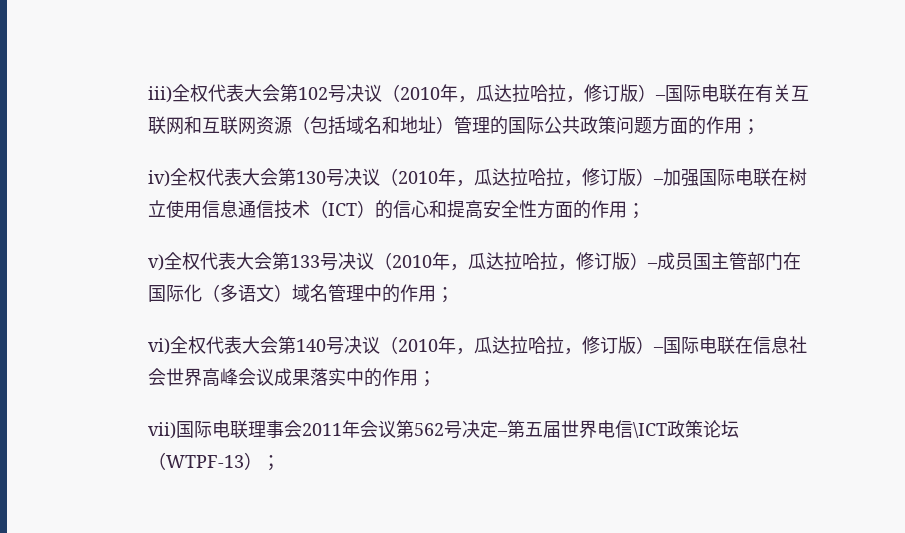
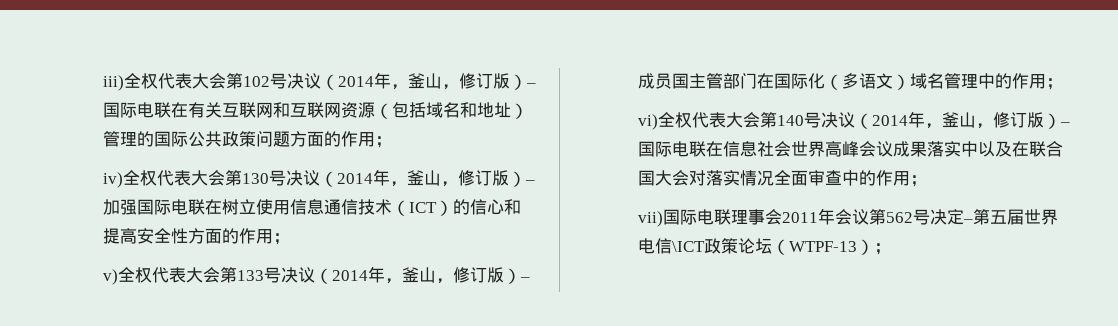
[400,84,567,103] 2010年，瓜达拉哈拉 -> [337,72,442,90] 2014年，釜山
[398,168,565,187] 2010年，瓜达拉哈拉 -> [336,169,441,187] 2014年，釜山
[392,252,559,271] 2010年，瓜达拉哈拉 -> [331,266,436,284] 2014年，釜山
[398,336,565,355] 2010年，瓜达拉哈拉 -> [871,111,976,129] 2014年，釜山
(365, 377) none -> [977,141,1063,157] [637,170,859,186] 以及在联合国大会对落实情况全面审查中

